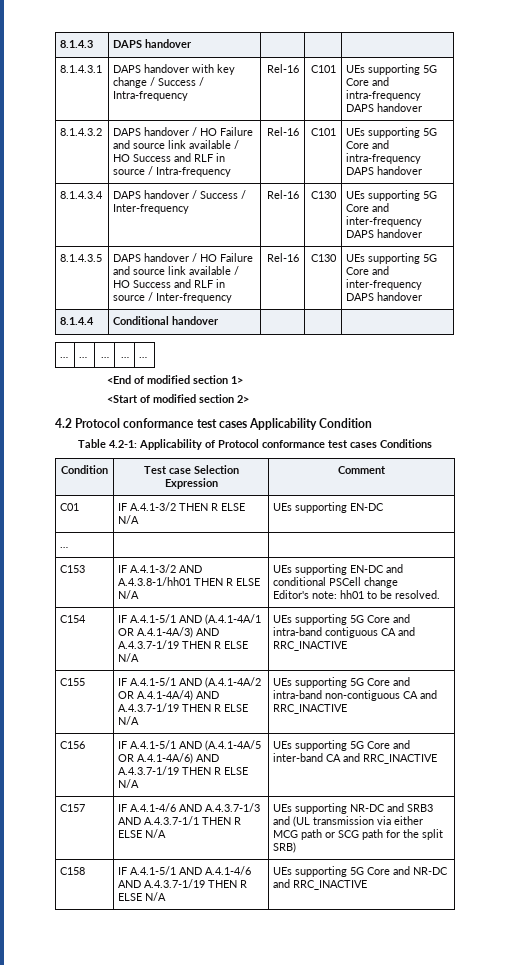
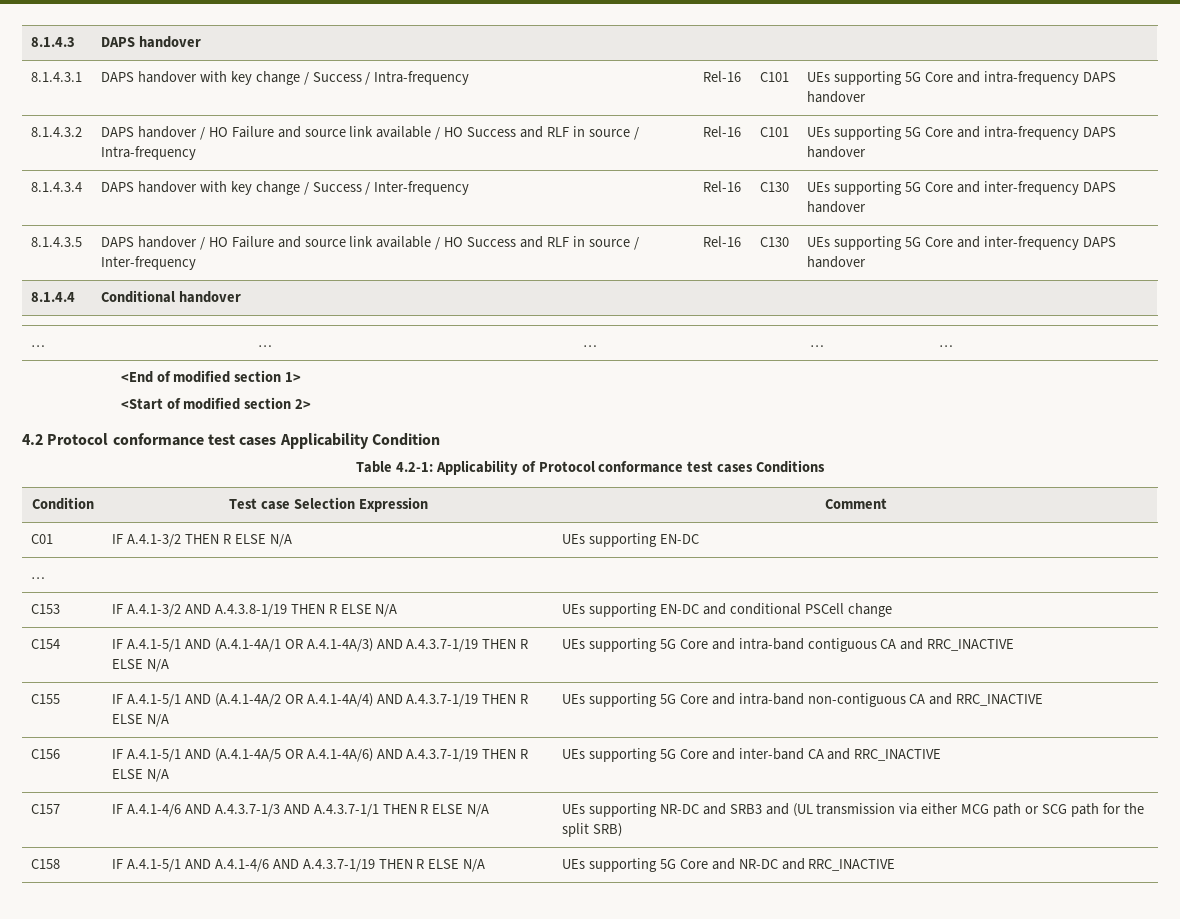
(190, 194) none -> [199,181,300,195] with key change
[118,577,192,586] A.4.3.8-1/hh01 -> [214,604,287,617] A.4.3.8-1/19
[273,590,441,599] // Editor's note: hh01 to be resolved. -> (892, 610) none

